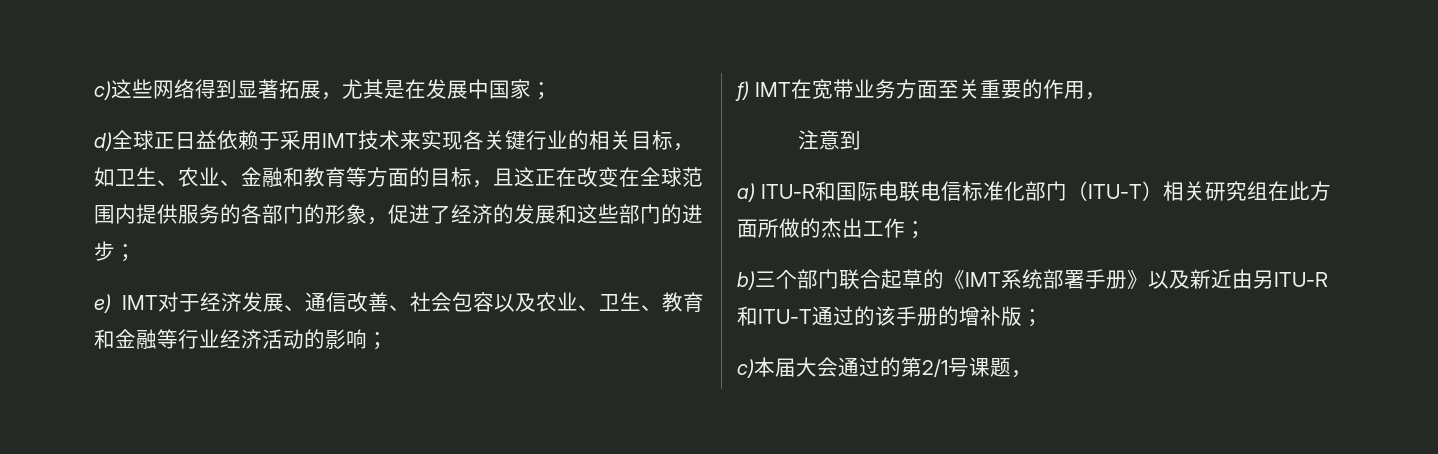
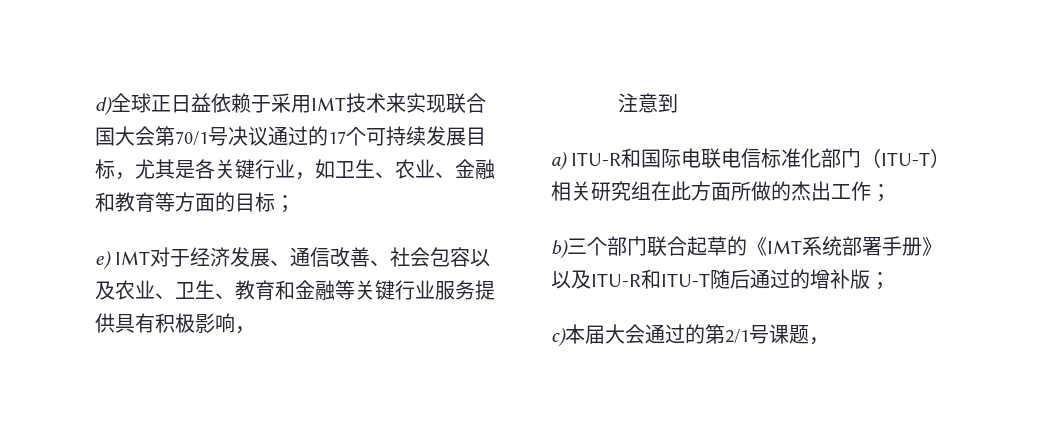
[94,79,552,100] c)这些网络得到显著拓展，尤其是在发展中国家； // -> (95, 106) none
[463,130,673,150] 各关键行业的相关目标 -> [446,93,486,114] [95,126,486,146] [95,159,295,180] 联合国大会第70/1号决议通过的17个可持续发展目标，尤其是各关键行业
[472,167,703,188] [94,204,703,225] [94,241,115,261] ，且这正在改变在全球范围内提供服务的各部门的形象，促进了经济的发展和这些部门的进步 -> (275, 202) none
[178,329,388,350] [735,79,1085,101] 行业经济活动的影响； // f) IMT在宽带业务方面至关重要的作用 -> [355,280,495,300] [95,313,235,333] 关键行业服务提供具有积极影响
[1190,269,1274,289] 新近由另 -> (591, 279) none
[812,306,938,326] 通过的该手册 -> [710,269,790,289] 随后通过

